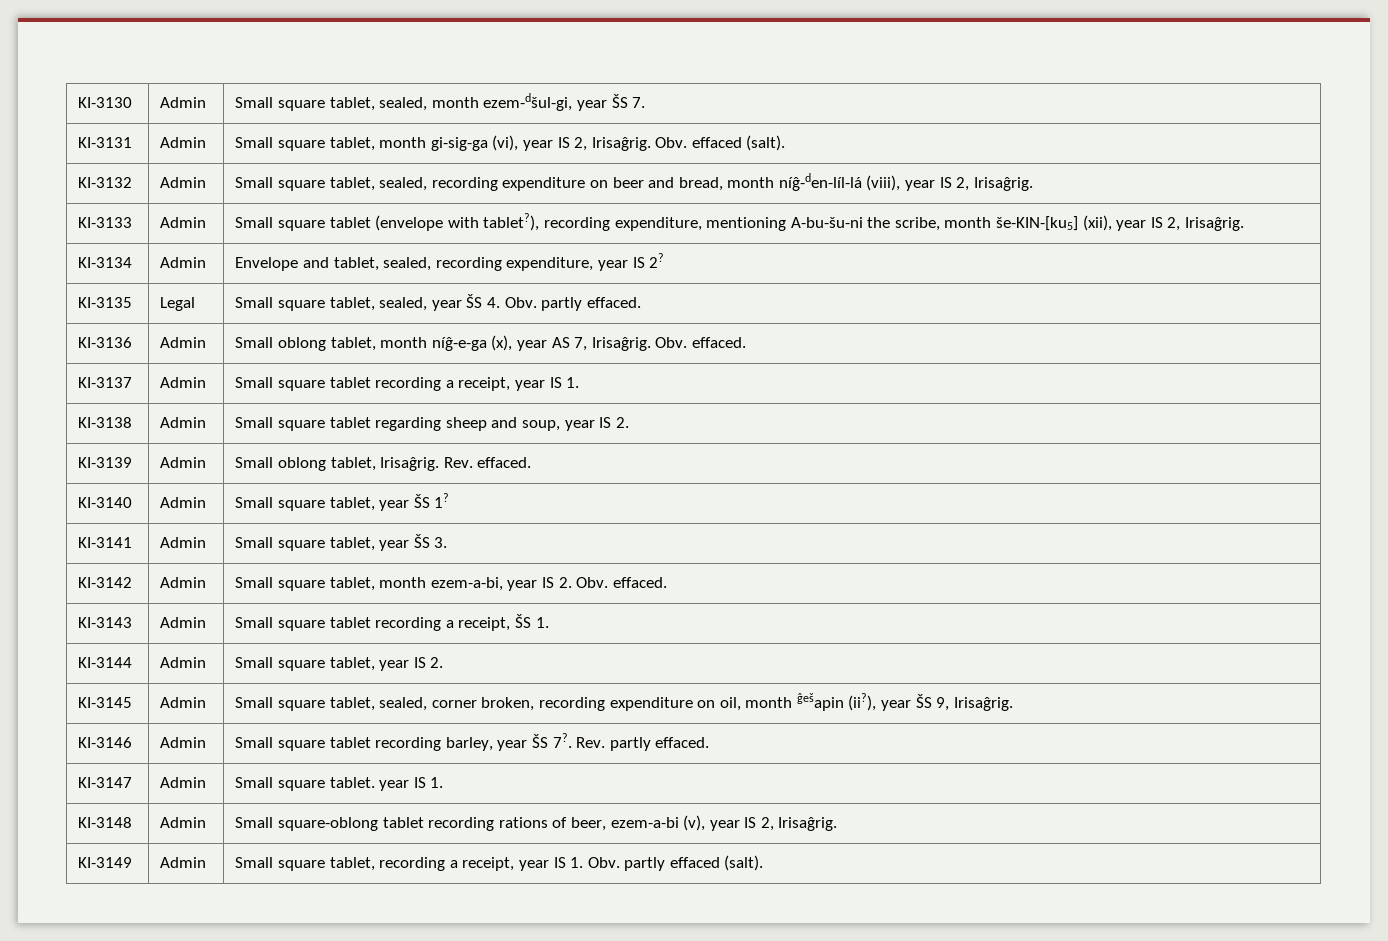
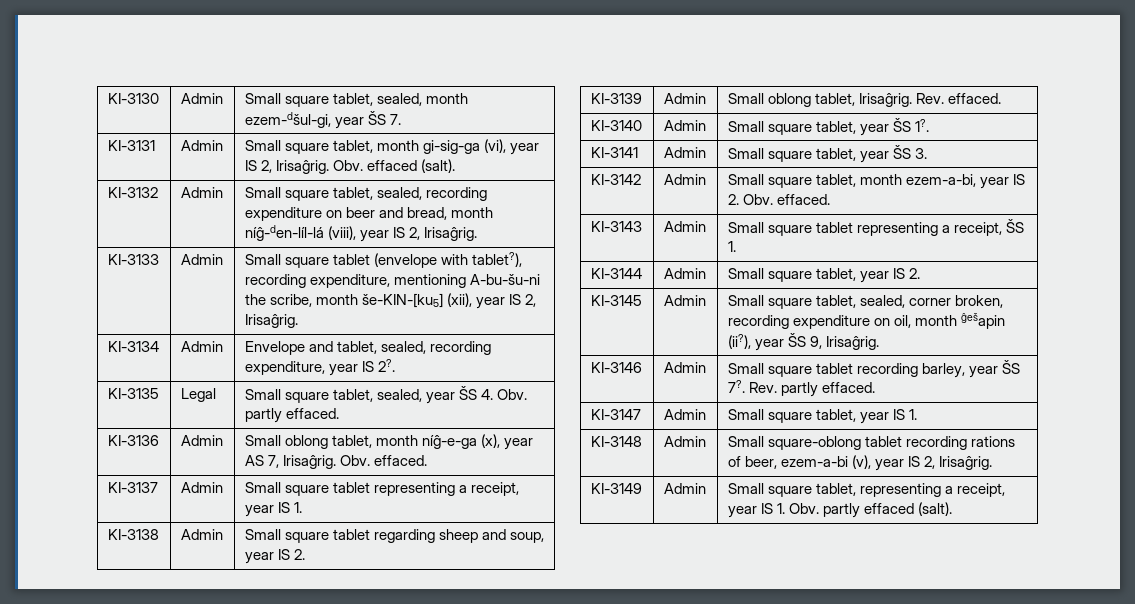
[649,253,665,268] 2? -> [377,359,395,372] 2?.
[375,377,442,391] recording -> [373,482,455,496] representing
[434,493,450,508] 1? -> [914,119,929,132] 1?.
[375,617,442,631] recording -> [856,222,938,236] representing
[329,777,375,788] tablet. -> [815,409,856,422] tablet,
[379,857,446,871] recording -> [859,483,941,497] representing

